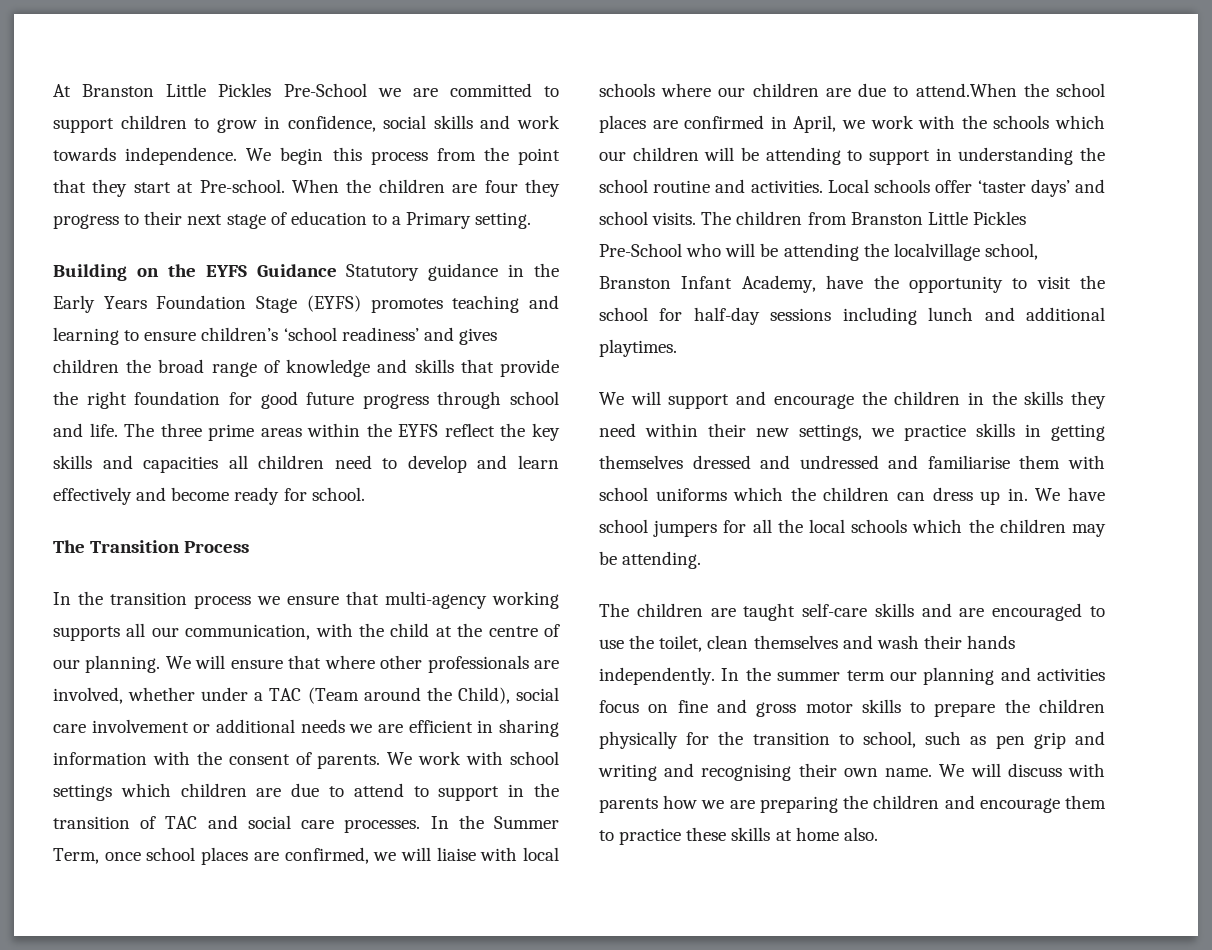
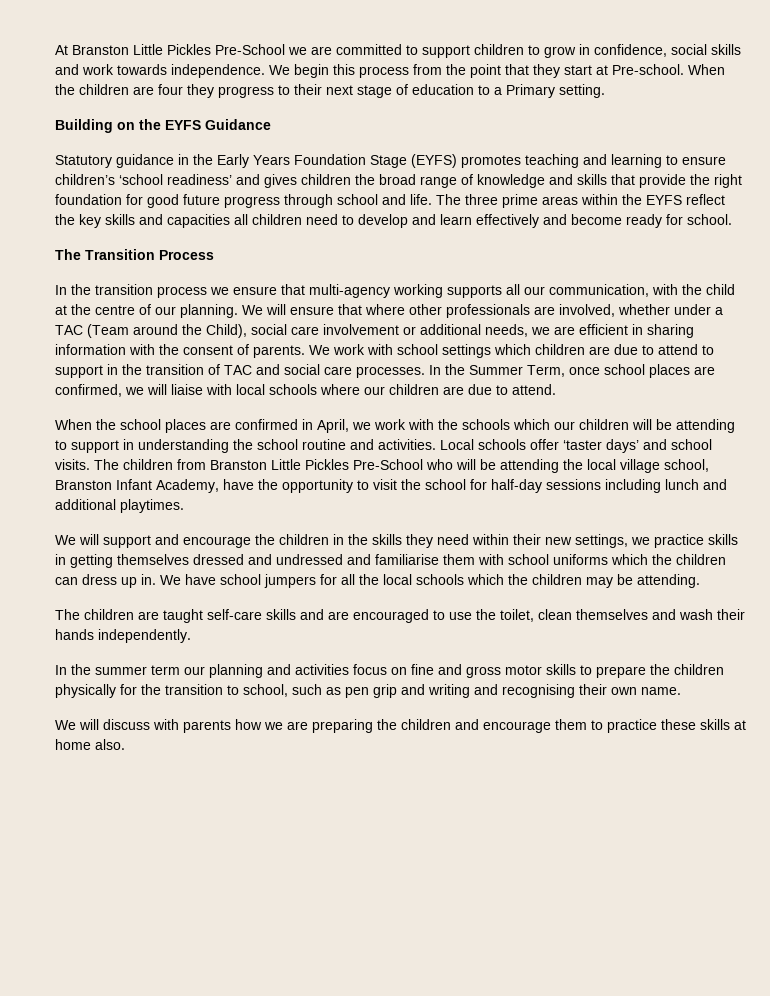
(337, 270) none -> (271, 124) //
[300,719,345,733] needs -> [485,324,528,337] needs,
[915,83,1017,97] attend.When -> [512,384,556,395] [55,419,92,430] attend. // When
[893,243,980,261] localvillage -> [587,459,660,473] local village
(715, 676) none -> (191, 636) //
(933, 772) none -> (681, 691) //

